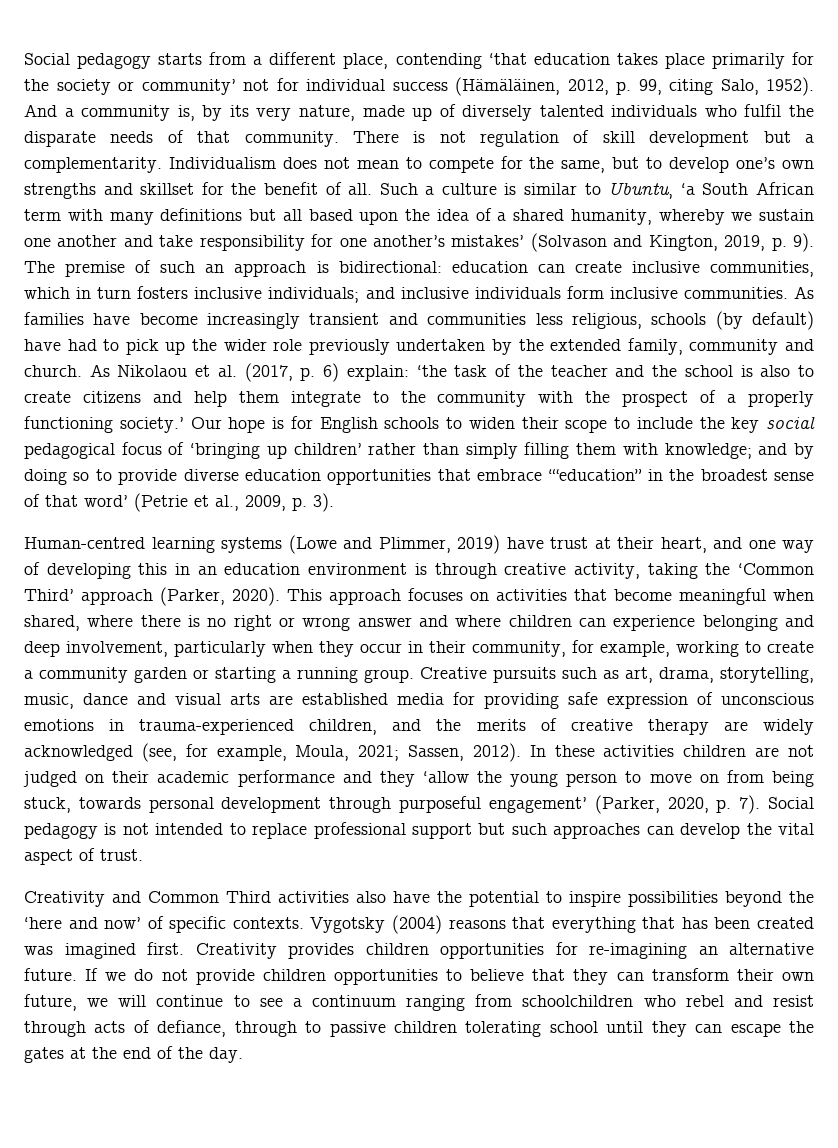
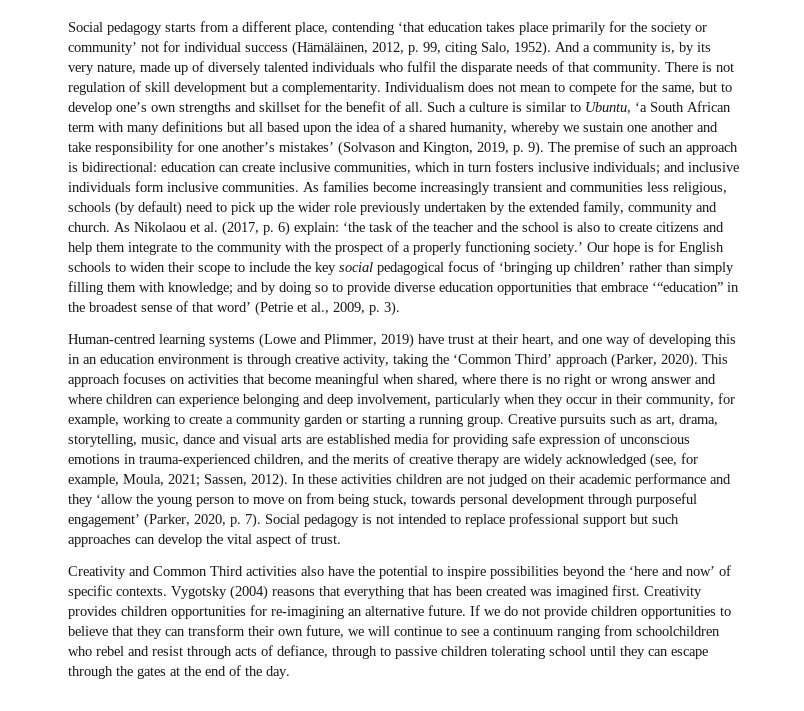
[93,313,131,325] have -> (369, 186) none
[24,339,97,351] have had -> [186,202,213,212] need
(781, 1030) none -> [68,666,113,679] through

